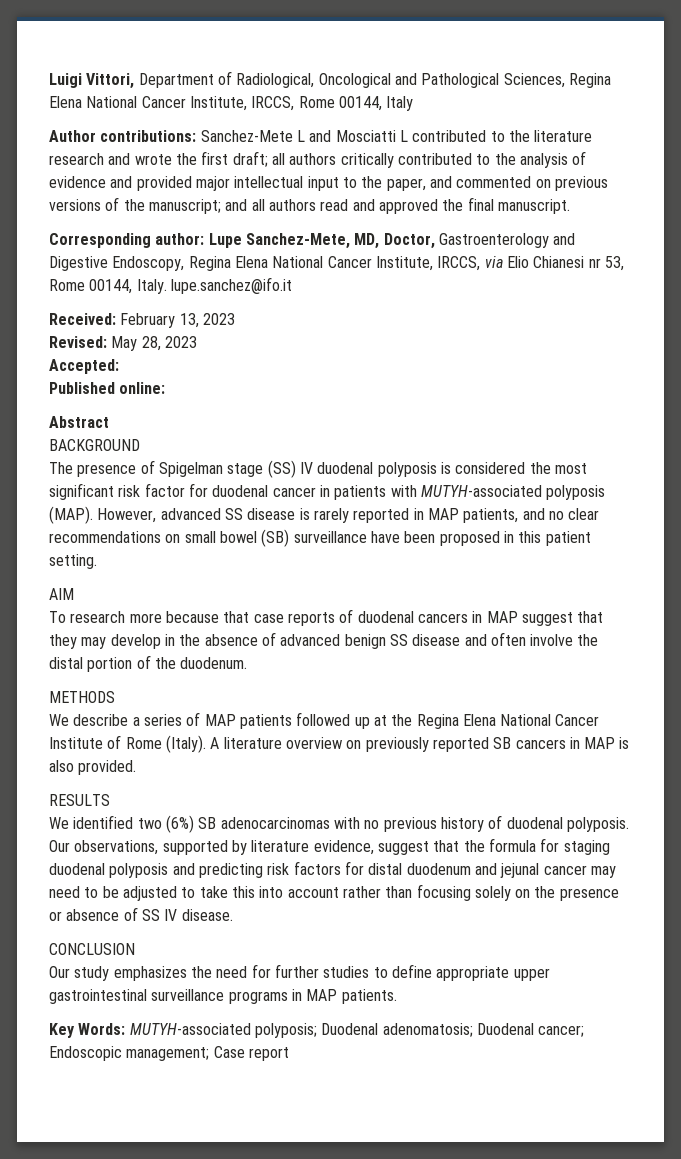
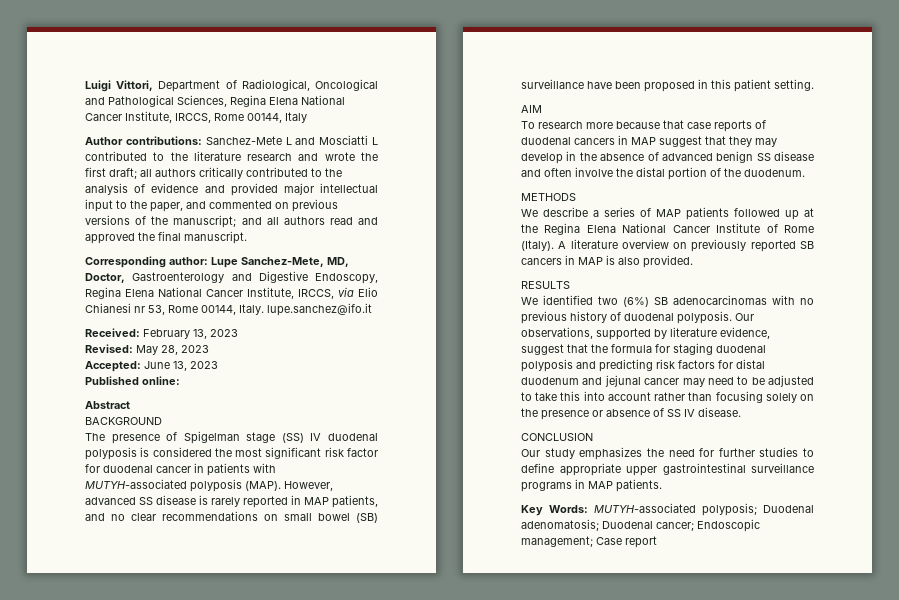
(119, 366) none -> [144,361,218,371] June 13, 2023

